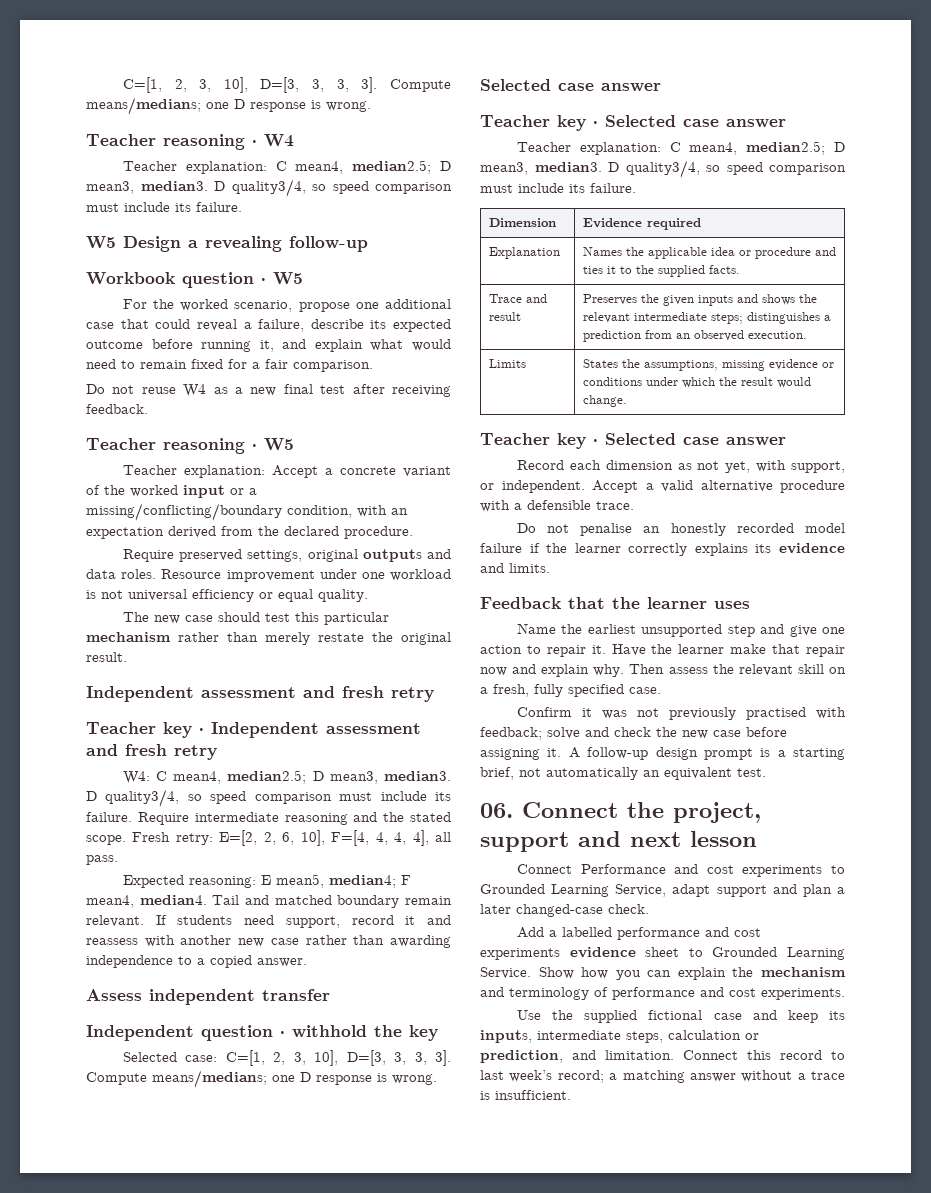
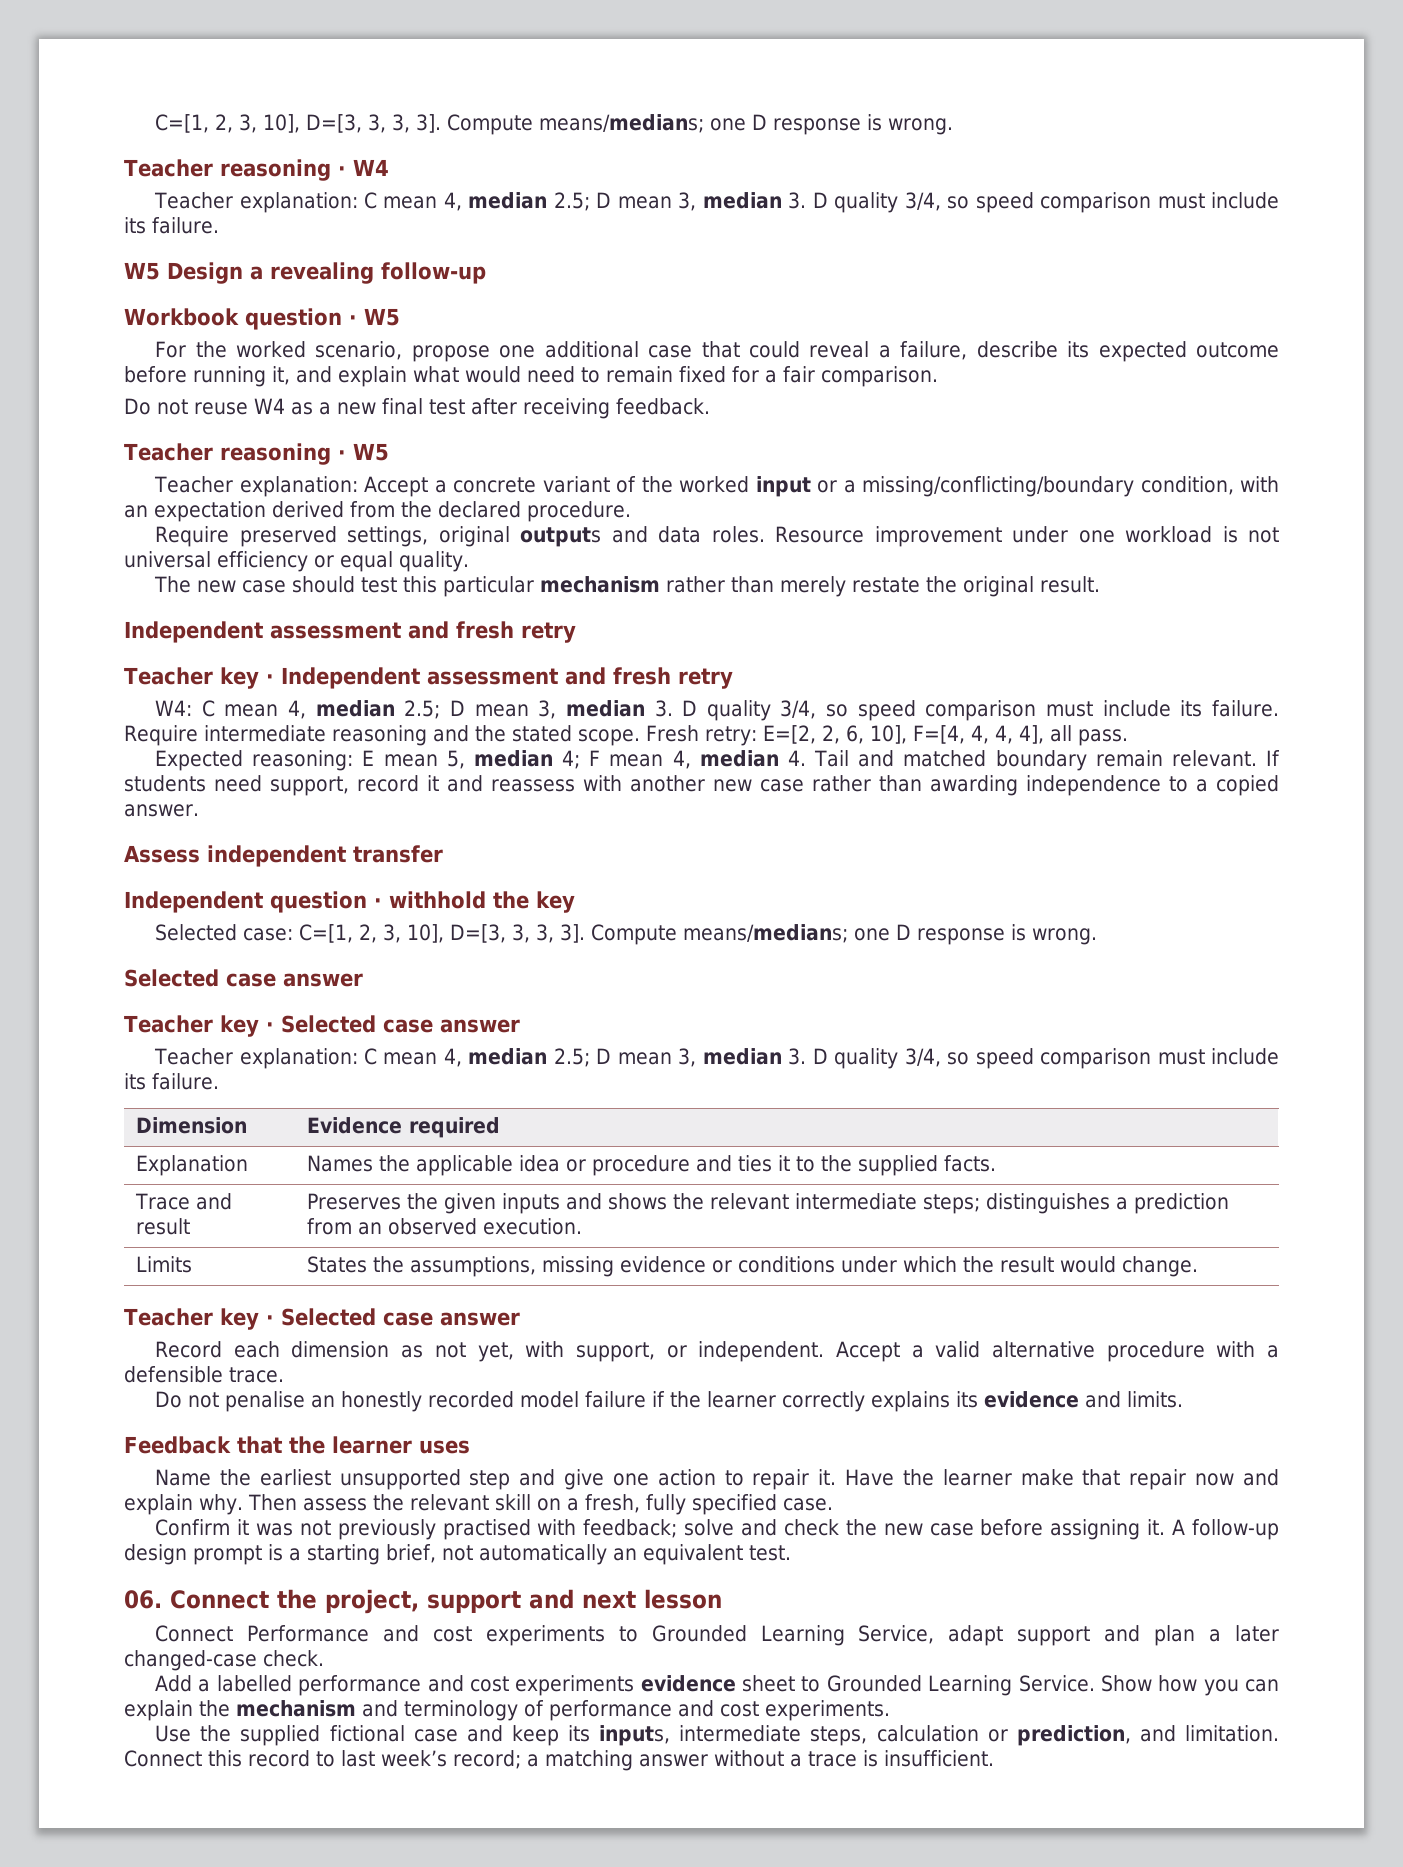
[295,160,451,174] [86,179,306,197] mean4, median2.5; D mean3, median3. D quality3/4, -> [383,192,941,213] mean 4, median 2.5; D mean 3, median 3. D quality 3/4,
[173,770,451,784] [86,789,180,807] mean4, median2.5; D mean3, median3. D quality3/4, -> [224,700,817,721] mean 4, median 2.5; D mean 3, median 3. D quality 3/4,
[275,874,411,888] [86,895,207,908] mean5, median4; F mean4, median4. -> [383,750,806,769] mean 5, median 4; F mean 4, median 4.
[689,141,845,155] [480,160,700,178] mean4, median2.5; D mean3, median3. D quality3/4, -> [383,1048,941,1069] mean 4, median 2.5; D mean 3, median 3. D quality 3/4,

